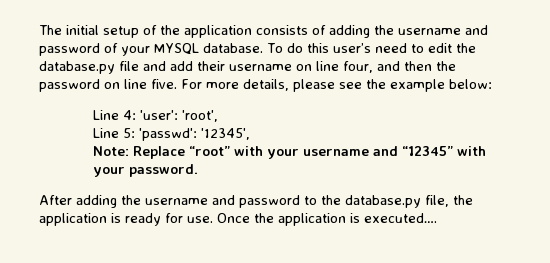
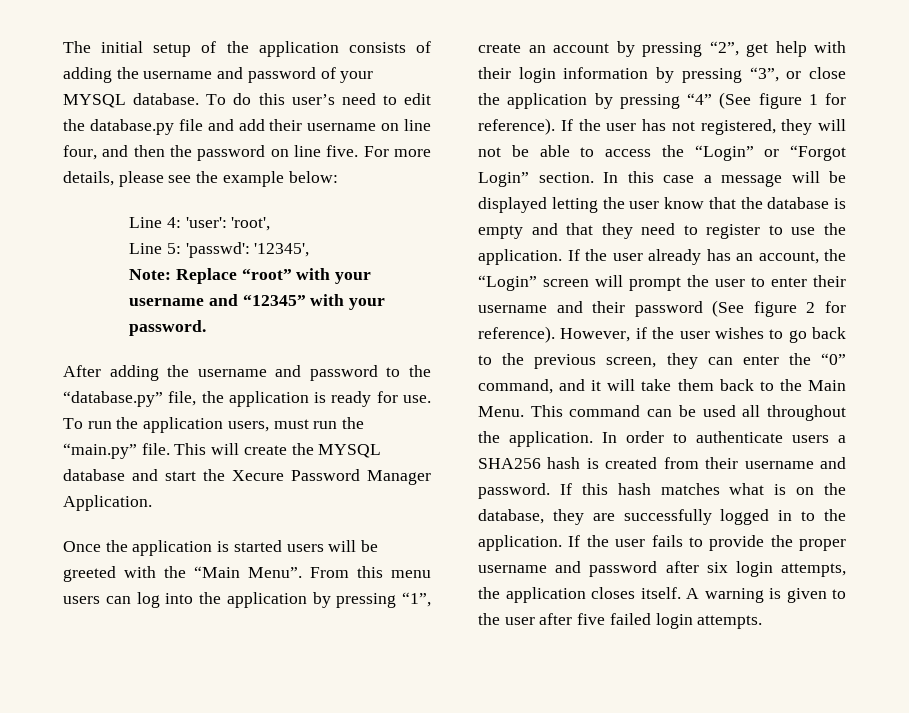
[345,195,421,208] database.py -> [63,391,163,407] “database.py”
[217,213,437,226] Once the application is executed…. -> [63,417,365,433] [63,443,382,459] [63,469,431,485] [63,495,152,511] [63,540,379,556] [63,566,431,582] [63,592,431,608] [478,41,846,57] [478,67,846,83] [478,92,846,109] [478,118,846,135] [478,145,846,161] [478,171,846,187] [478,197,846,213] [478,223,846,239] [478,249,846,265] [478,275,846,291] [478,300,846,317] [478,326,846,343] [478,353,846,369] [478,379,846,394] [478,405,846,421] [478,431,846,447] [478,457,846,469] [478,483,846,499] [478,509,846,525] [478,535,846,551] [478,561,846,577] [478,587,846,603] [478,613,763,629] To run the application users, must run the “main.py” file. This will create the MYSQL database and start the Xecure Password Manager Application. // Once the application is started users will be greeted with the “Main Menu”. From this menu users can log into the application by pressing “1”, create an account by pressing “2”, get help with their login information by pressing “3”, or close the application by pressing “4” (See figure 1 for reference). If the user has not registered, they will not be able to access the “Login” or “Forgot Login” section. In this case a message will be displayed letting the user know that the database is empty and that they need to register to use the application. If the user already has an account, the “Login” screen will prompt the user to enter their username and their password (See figure 2 for reference). However, if the user wishes to go back to the previous screen, they can enter the “0” command, and it will take them back to the Main Menu. This command can be used all throughout the application. In order to authenticate users a SHA256 hash is created from their username and password. If this hash matches what is on the database, they are successfully logged in to the application. If the user fails to provide the proper username and password after six login attempts, the application closes itself. A warning is given to the user after five failed login attempts.

